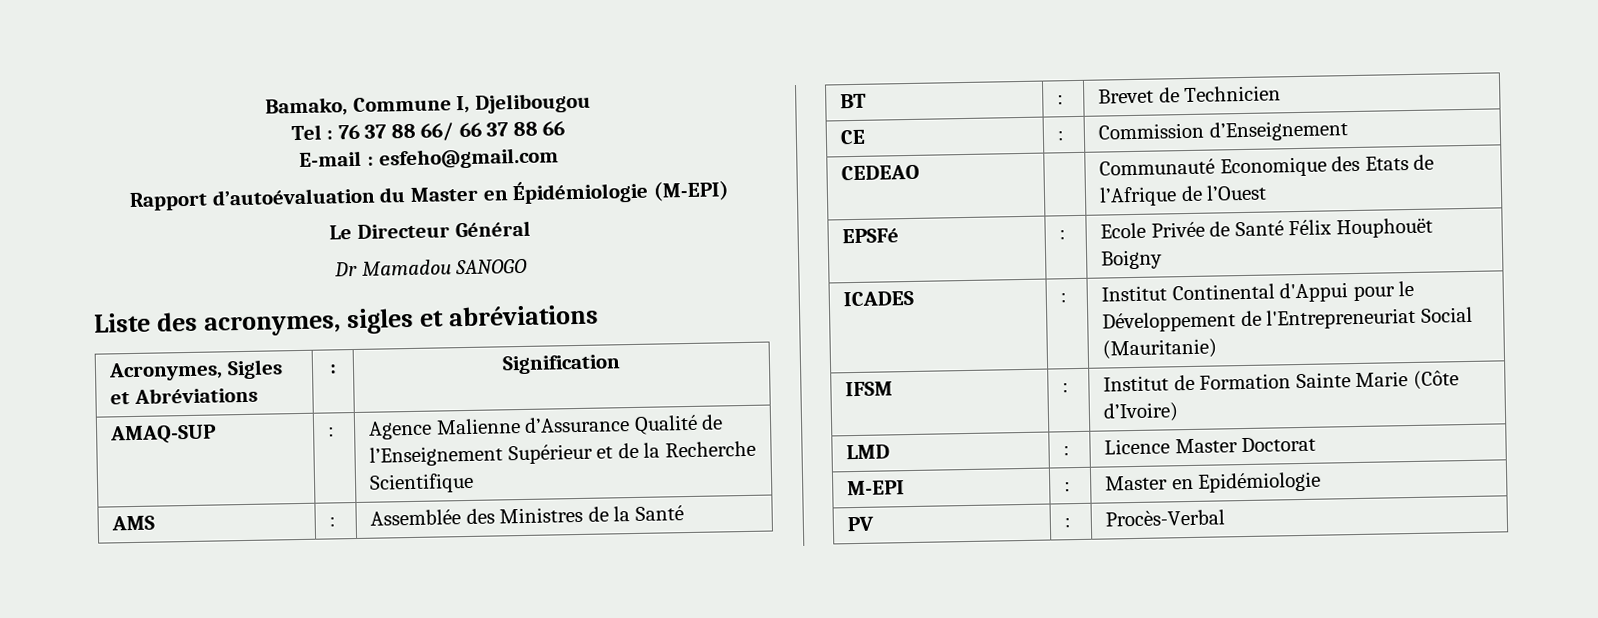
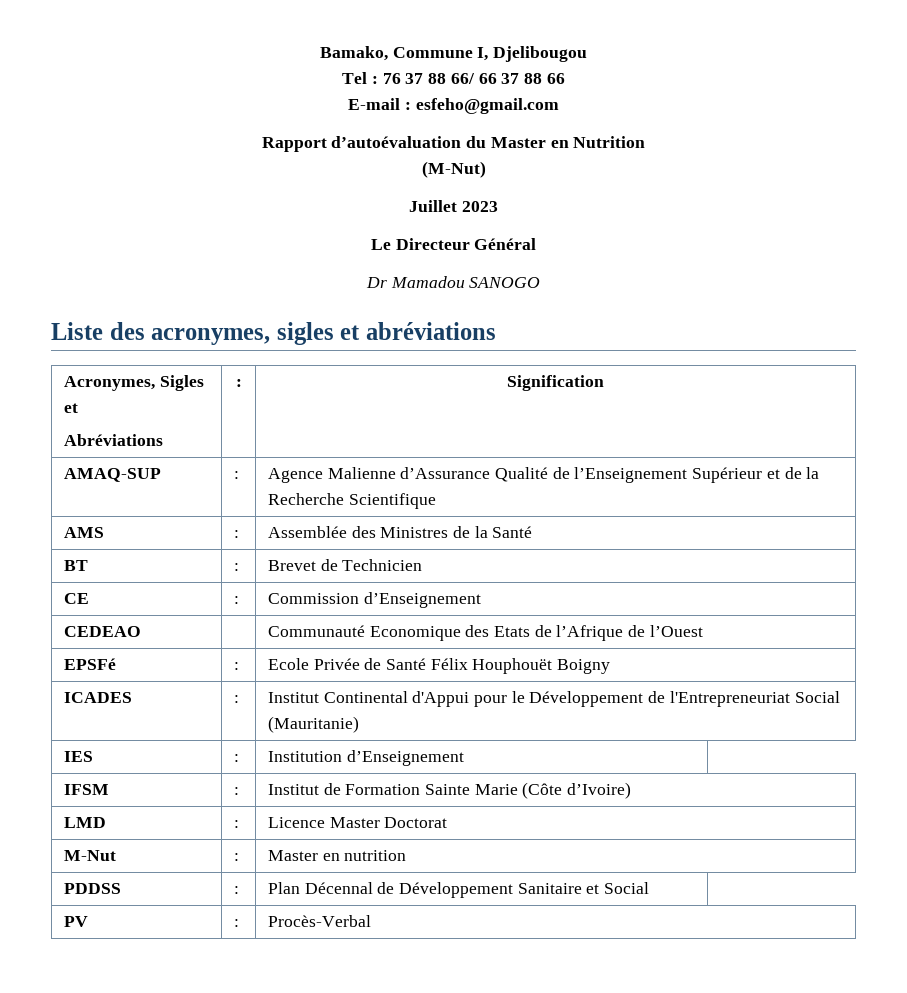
[512,179,730,205] Épidémiologie (M-EPI) -> [573,136,646,148] [421,161,486,178] [409,200,498,212] Nutrition // (M-Nut) // Juillet 2023
(131, 398) none -> (78, 408) //
(1218, 349) none -> [63,751,93,762] [233,754,239,762] [267,750,464,766] // IES | : | Institution d’Enseignement
[847,480,906,496] M-EPI -> [63,850,116,861] M-Nut
[1198,471,1322,493] Epidémiologie -> [344,850,407,861] [63,883,121,894] [233,886,239,894] [267,882,650,898] nutrition // PDDSS | : | Plan Décennal de Développement Sanitaire et Social

